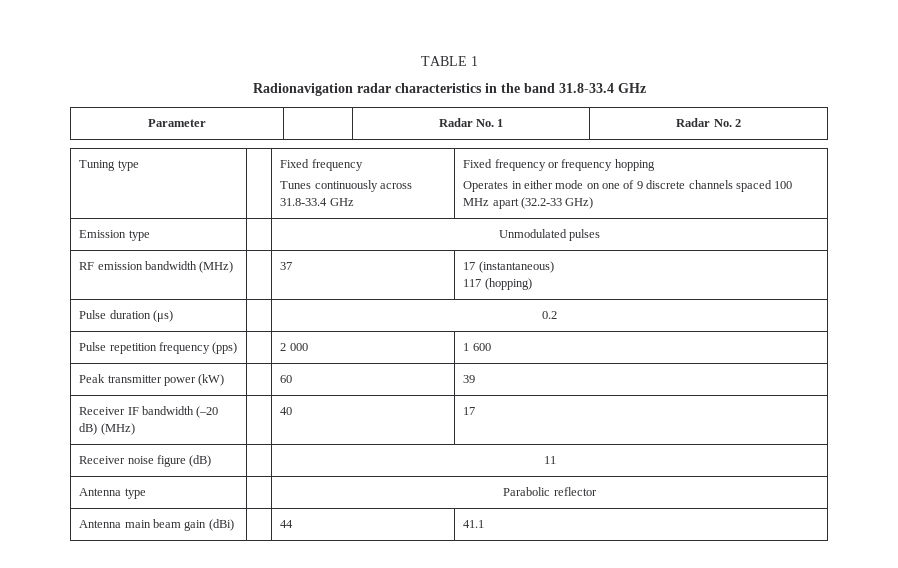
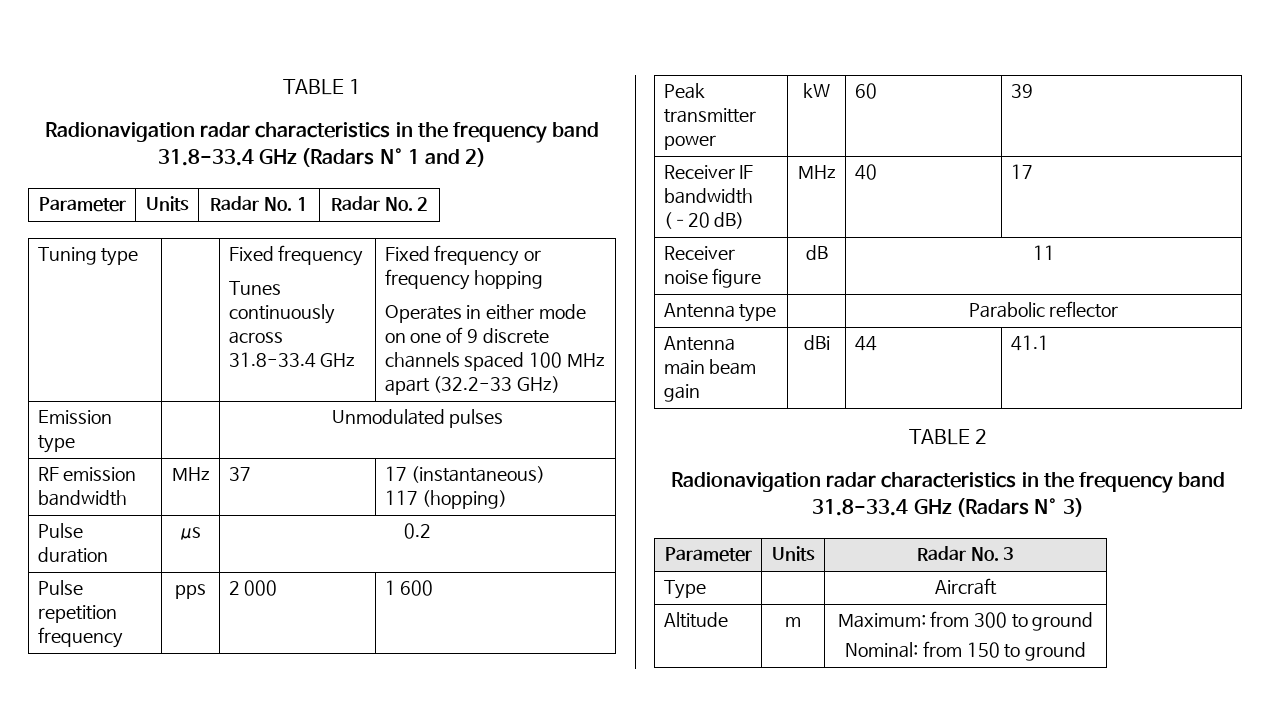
[523,83,646,93] [148,119,206,127] band 31.8-33.4 GHz // Parameter | -> [453,122,600,143] [157,148,487,167] [38,197,126,212] [145,196,189,211] frequency band 31.8-33.4 GHz (Radars N° 1 and 2) // Parameter | Units
[199,261,234,273] (MHz) | -> [171,467,210,481] | MHz
[152,310,173,322] (μs) | -> [180,527,201,540] | μs
[212,342,238,354] (pps) | -> [175,584,206,599] | pps
[198,374,225,386] (kW) | -> [803,83,830,98] | kW
[100,423,135,435] (MHz) | -> [797,165,836,179] | MHz
[189,455,212,467] (dB) | -> [805,245,828,260] | dB
[208,519,234,531] (dBi) | -> [803,335,830,350] | dBi
(485, 524) none -> [908,429,988,445] [670,472,1226,493] [812,498,1084,517] [664,547,752,562] [771,546,815,561] [916,546,1015,561] [663,580,706,599] [935,578,997,595] [663,612,728,628] [785,617,801,627] [837,611,1094,631] [845,641,1086,661] // TABLE 2 // Radionavigation radar characteristics in the frequency band 31.8-33.4 GHz (Radars N° 3) // Parameter | Units | Radar No. 3 // Type | | Aircraft // Altitude | m | Maximum: from 300 to ground // Nominal: from 150 to ground

